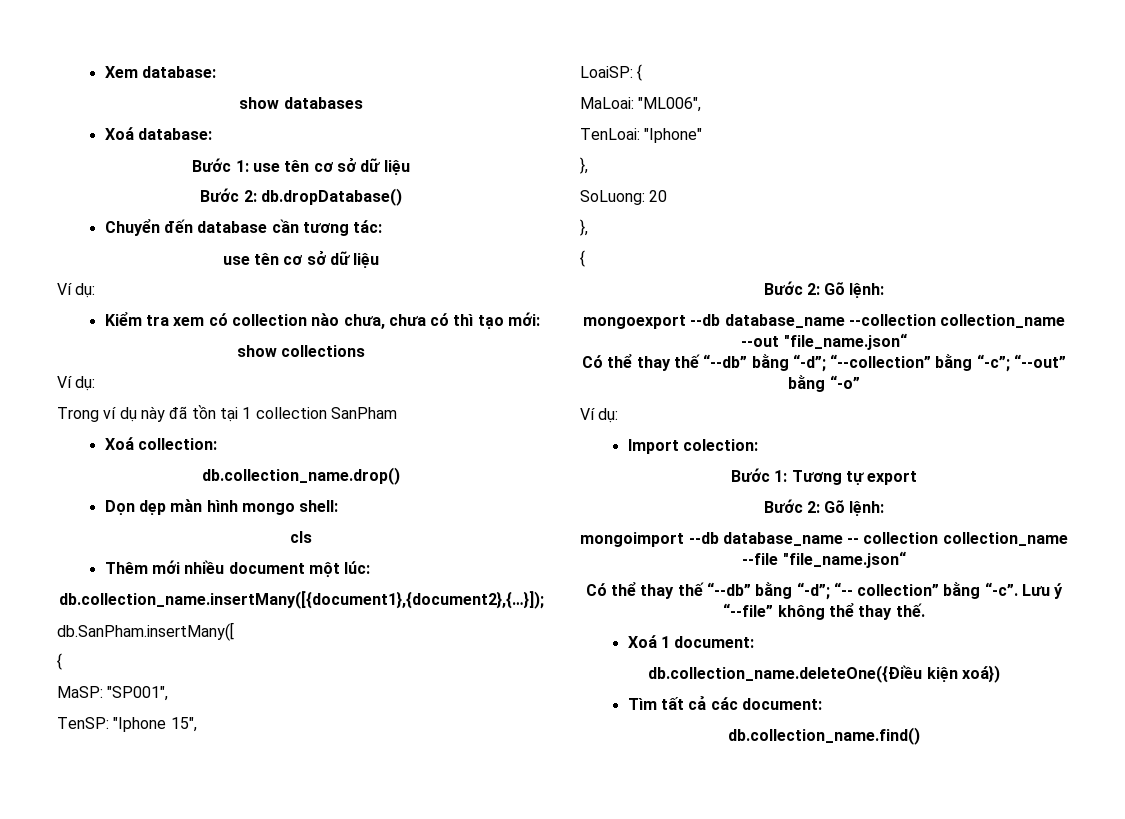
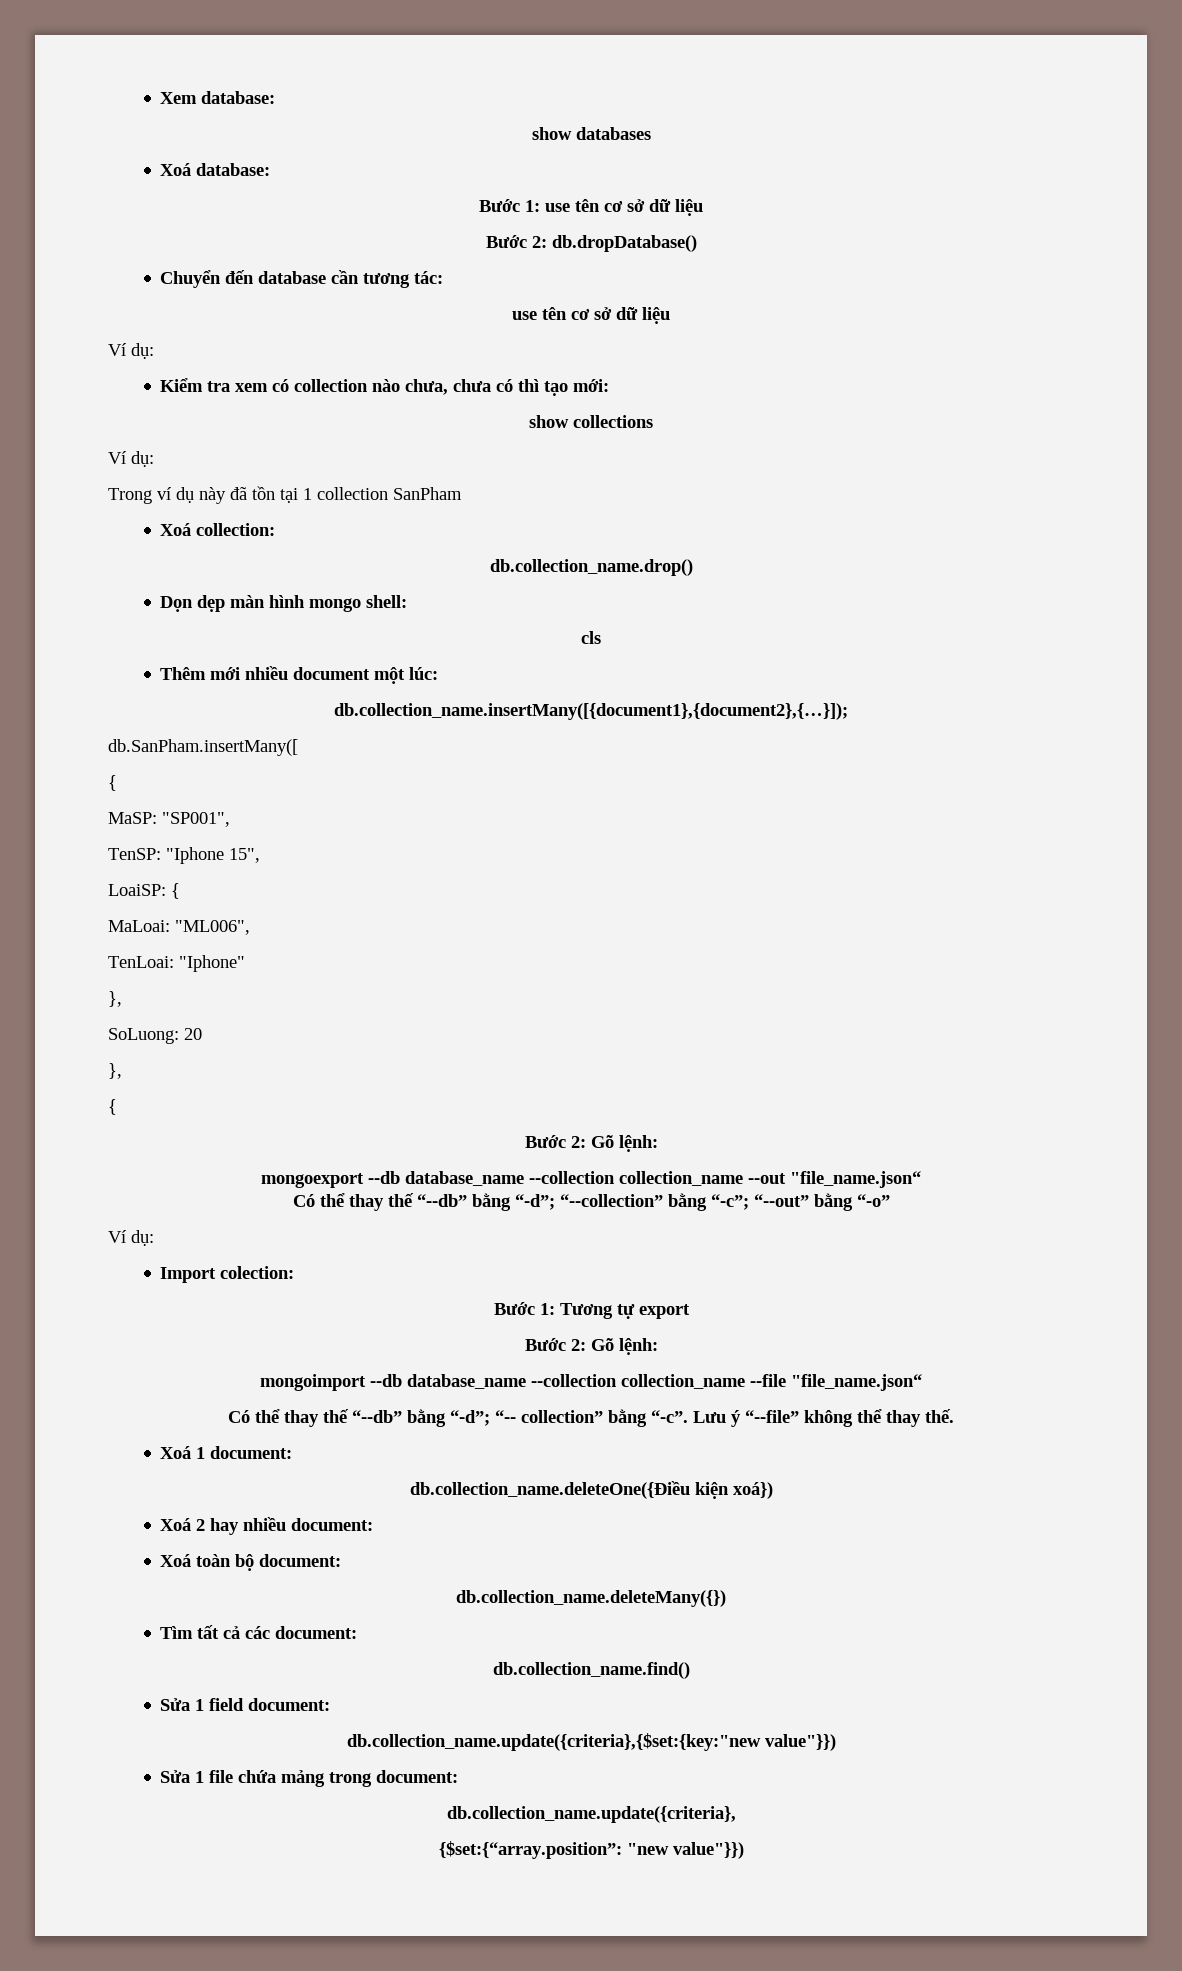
[847,532,939,544] -- collection -> [531,1374,617,1387] --collection
(1000, 674) none -> [160,1517,374,1535] [160,1554,342,1571] [456,1590,726,1607] // Xoá 2 hay nhiều document: // Xoá toàn bộ document: // db.collection_name.deleteMany({})
(920, 736) none -> [160,1698,331,1711] [346,1733,836,1751] [160,1770,459,1787] [446,1806,736,1823] [438,1841,744,1859] // Sửa 1 field document: // db.collection_name.update({criteria},{$set:{key:"new value"}}) // Sửa 1 file chứa mảng trong document: // db.collection_name.update({criteria}, // {$set:{“array.position”: "new value"}})

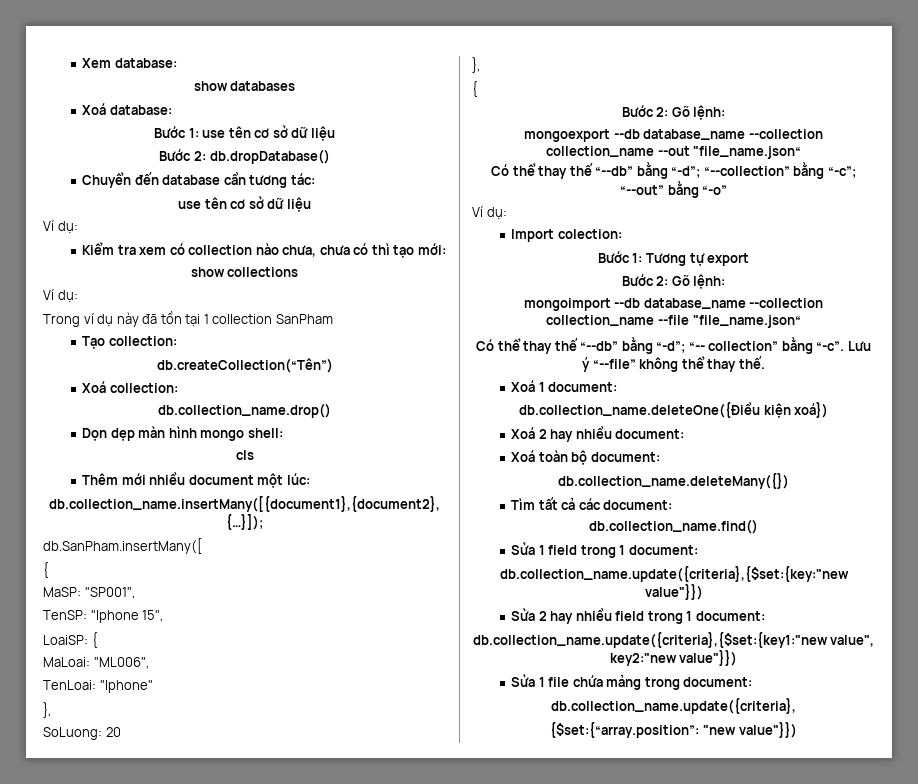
(462, 493) none -> [82,336,177,349] [156,358,333,373] // Tạo collection: // db.createCollection(“Tên”)
(245, 1704) none -> [580,545,626,558] trong 1
(836, 1742) none -> [511,608,765,624] [472,632,875,648] [609,650,738,666] // Sửa 2 hay nhiều field trong 1 document: // db.collection_name.update({criteria},{$set:{key1:"new value", key2:"new value"}})

